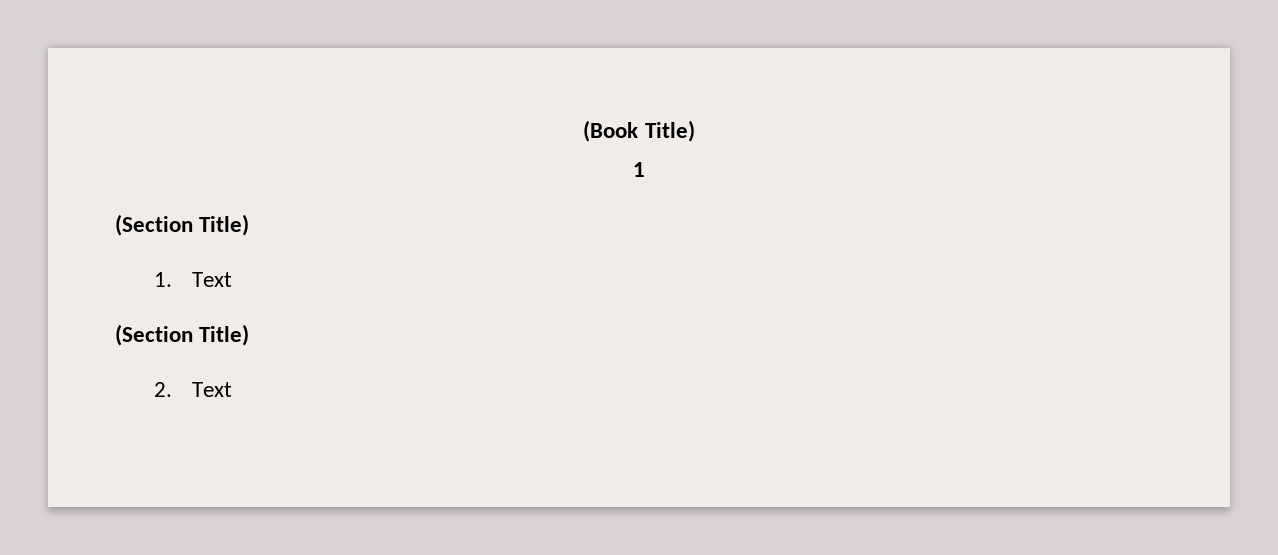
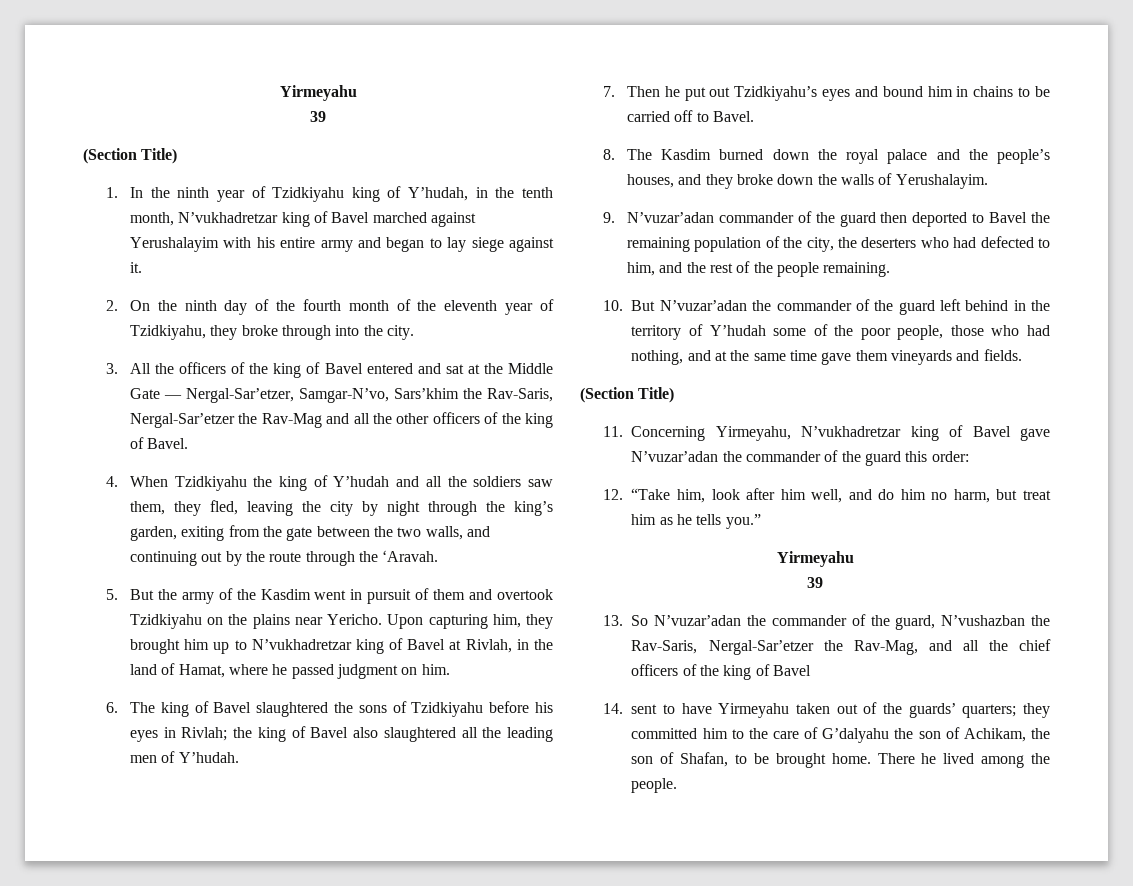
[583,120,695,142] [633,162,645,177] (Book Title) // 1 -> [279,85,357,101] [310,111,326,122] Yirmeyahu // 39
[192,272,233,287] [115,324,250,346] [153,382,233,397] Text // (Section Title) // 2. Text -> [129,186,554,202] [129,211,476,227] [129,237,555,252] [129,262,142,273] [106,299,554,315] [129,325,414,340] [106,362,553,378] [129,388,553,403] [129,412,554,428] [129,437,189,449] [106,475,554,491] [129,500,553,516] [129,525,490,541] [129,550,439,566] [106,588,554,604] [129,614,554,629] [129,638,553,654] [129,663,450,679] [106,701,553,717] [129,726,553,742] [129,751,239,763] [603,86,1050,101] [626,110,754,122] [603,149,1050,164] [626,173,988,189] [603,211,1050,227] [626,236,1050,252] [626,261,891,277] [603,299,1050,315] [631,324,1050,340] [631,349,1022,365] [580,387,675,403] [603,425,1050,441] [631,450,969,466] [603,488,1051,503] [631,514,761,529] [776,551,854,567] [807,577,823,588] [603,614,1050,630] [631,639,1051,655] [631,664,812,680] [603,702,1050,718] [631,727,1050,743] [631,752,1050,768] [631,778,678,793] In the ninth year of Tzidkiyahu king of Y’hudah, in the tenth month, N’vukhadretzar king of Bavel marched against Yerushalayim with his entire army and began to lay siege against it. // 2. On the ninth day of the fourth month of the eleventh year of Tzidkiyahu, they broke through into the city. // 3. All the officers of the king of Bavel entered and sat at the Middle Gate — Nergal-Sar’etzer, Samgar-N’vo, Sars’khim the Rav-Saris, Nergal-Sar’etzer the Rav-Mag and all the other officers of the king of Bavel. // 4. When Tzidkiyahu the king of Y’hudah and all the soldiers saw them, they fled, leaving the city by night through the king’s garden, exiting from the gate between the two walls, and continuing out by the route through the ‘Aravah. // 5. But the army of the Kasdim went in pursuit of them and overtook Tzidkiyahu on the plains near Yericho. Upon capturing him, they brought him up to N’vukhadretzar king of Bavel at Rivlah, in the land of Hamat, where he passed judgment on him. // 6. The king of Bavel slaughtered the sons of Tzidkiyahu before his eyes in Rivlah; the king of Bavel also slaughtered all the leading men of Y’hudah. // 7. Then he put out Tzidkiyahu’s eyes and bound him in chains to be carried off to Bavel. // 8. The Kasdim burned down the royal palace and the people’s houses, and they broke down the walls of Yerushalayim. // 9. N’vuzar’adan commander of the guard then deported to Bavel the remaining population of the city, the deserters who had defected to him, and the rest of the people remaining. // 10. But N’vuzar’adan the commander of the guard left behind in the territory of Y’hudah some of the poor people, those who had nothing, and at the same time gave them vineyards and fields. // (Section Title) // 11. Concerning Yirmeyahu, N’vukhadretzar king of Bavel gave N’vuzar’adan the commander of the guard this order: // 12. “Take him, look after him well, and do him no harm, but treat him as he tells you.” // Yirmeyahu // 39 // 13. So N’vuzar’adan the commander of the guard, N’vushazban the Rav-Saris, Nergal-Sar’etzer the Rav-Mag, and all the chief officers of the king of Bavel // 14. sent to have Yirmeyahu taken out of the guards’ quarters; they committed him to the care of G’dalyahu the son of Achikam, the son of Shafan, to be brought home. There he lived among the people.

